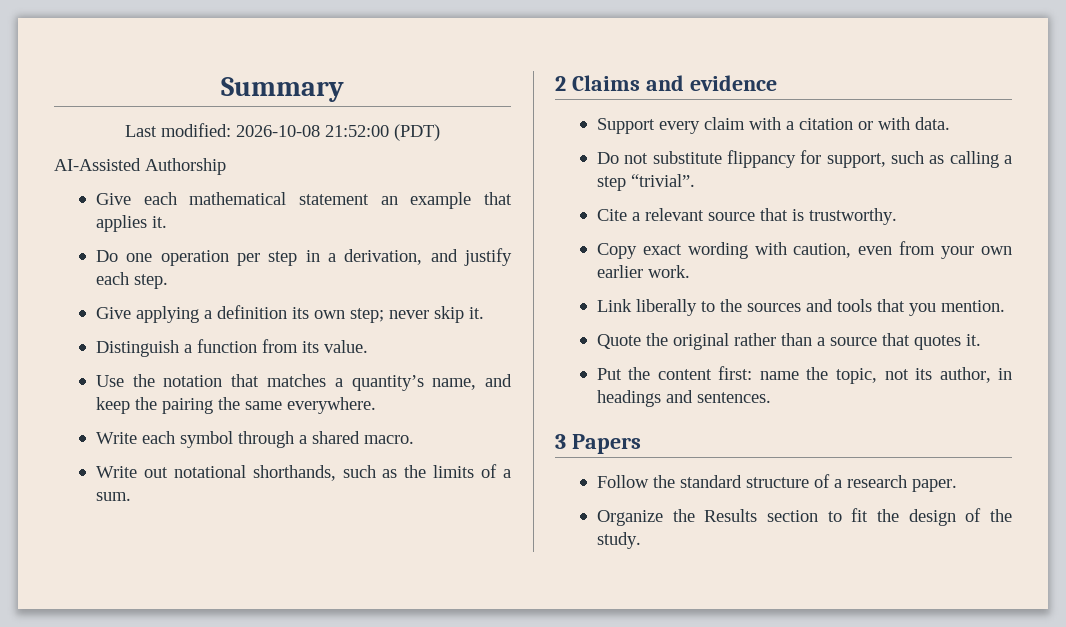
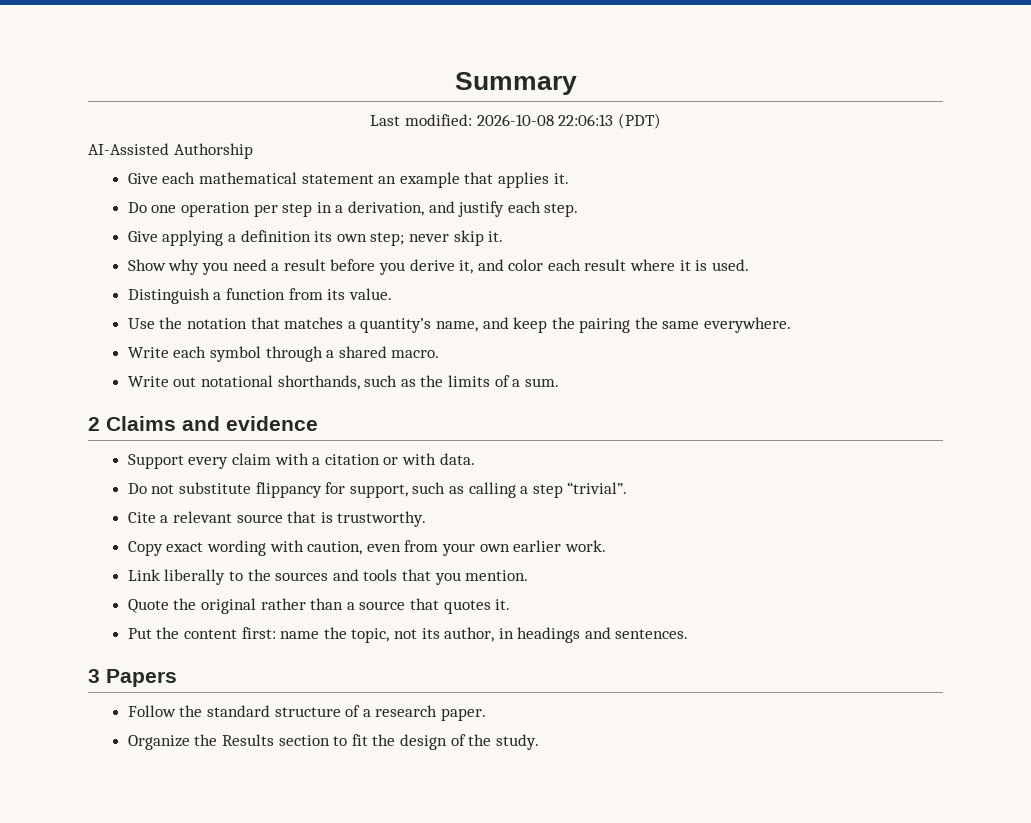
[325,125,389,137] 21:52:00 -> [558,114,614,126] 22:06:13
(484, 313) none -> [127,259,749,275] // Show why you need a result before you derive it, and color each result where it is used.

